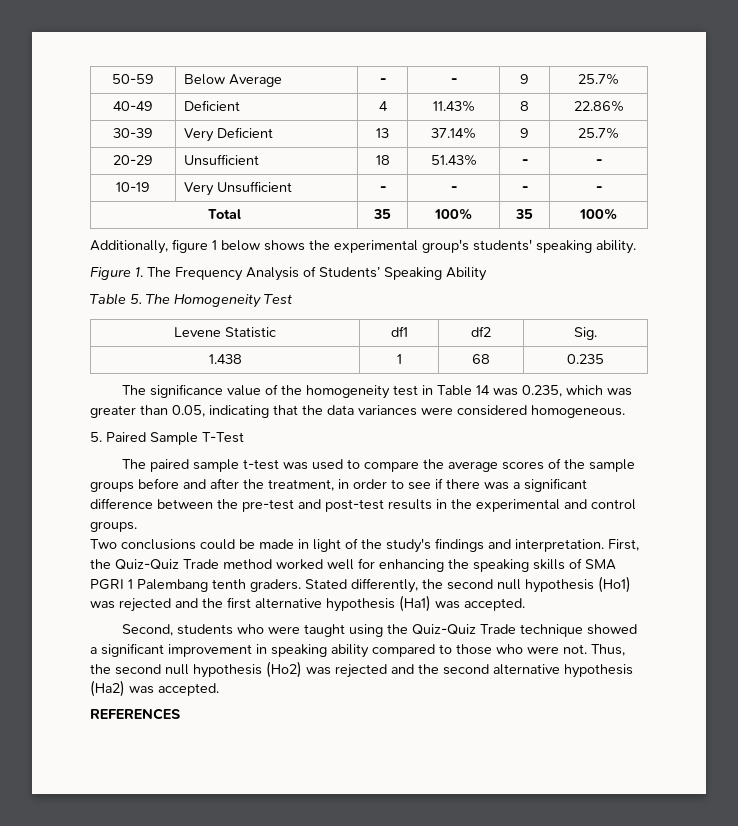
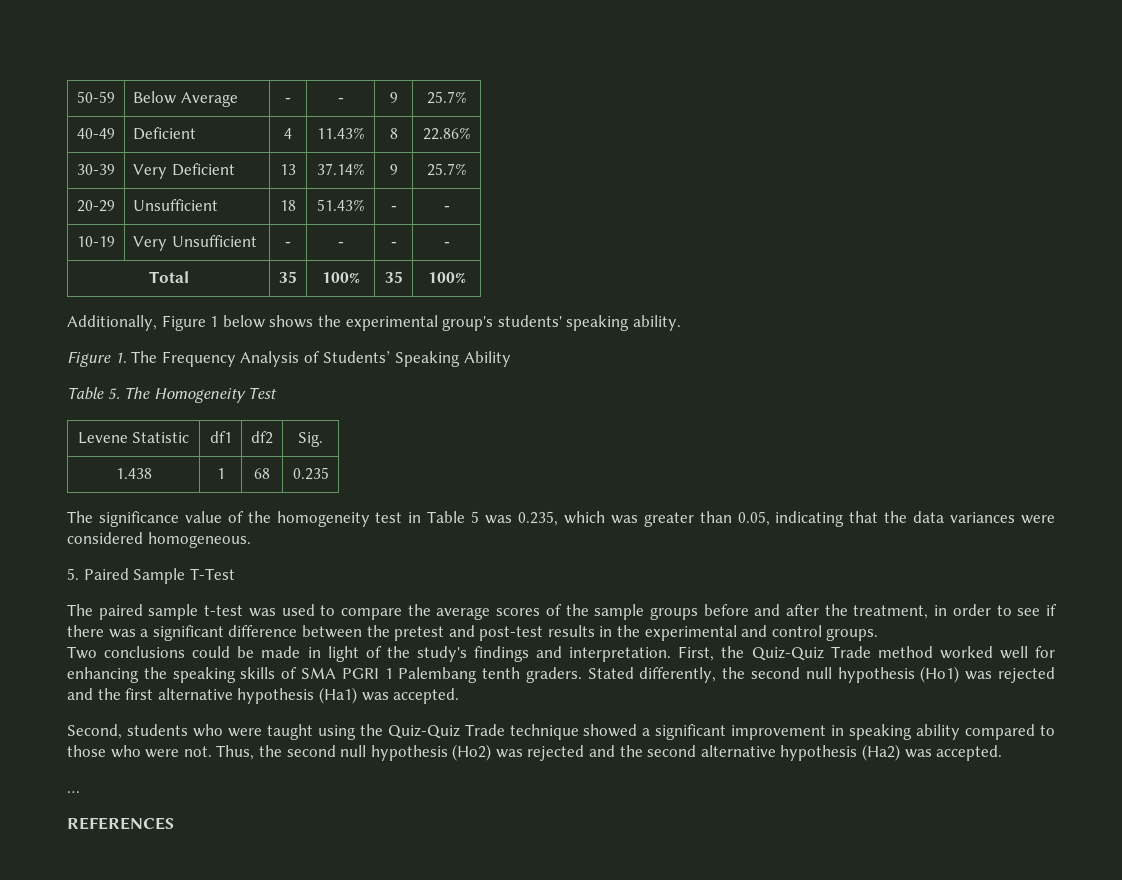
[172,239,208,253] figure -> [161,315,206,331] Figure
[476,385,491,395] 14 -> [471,511,480,523] 5
[242,499,294,512] pre-test -> [394,626,445,641] pretest
(219, 689) none -> [67,791,80,793] // …

